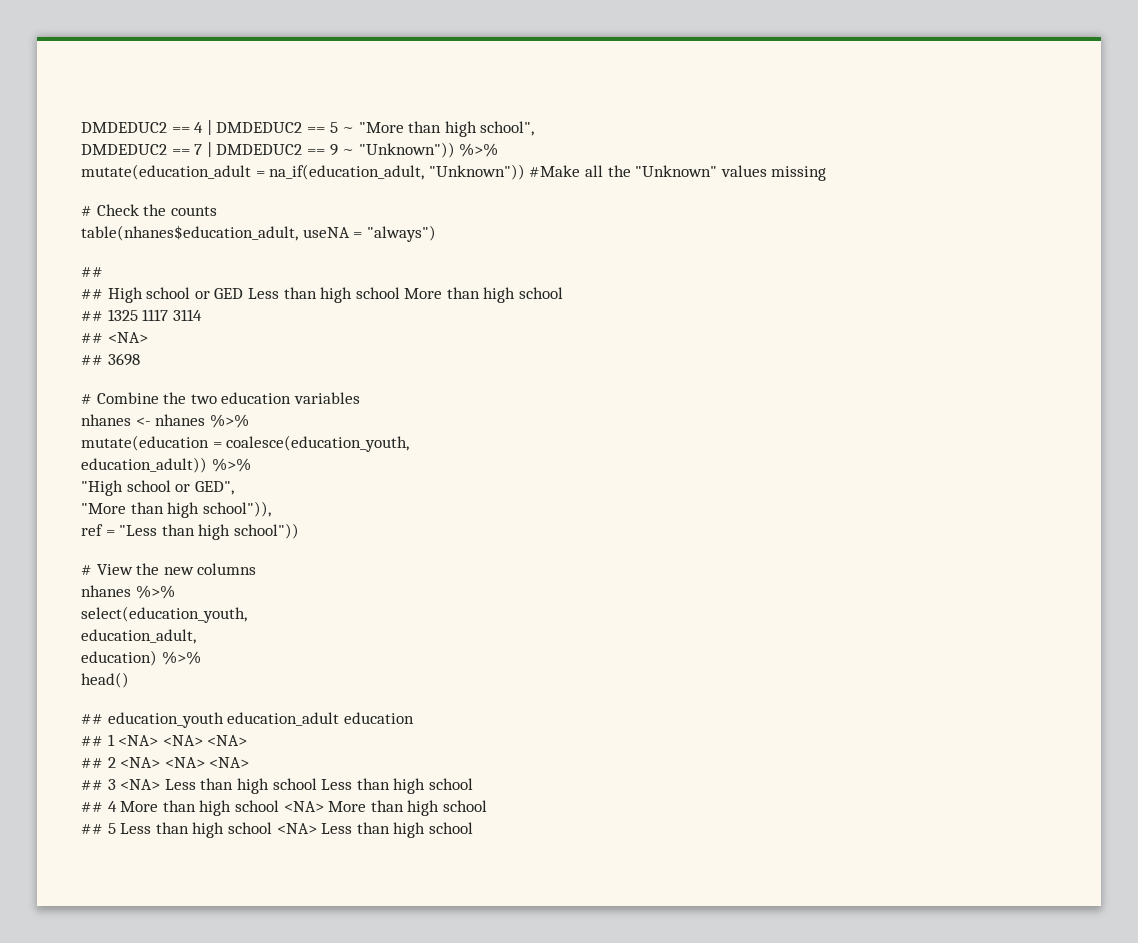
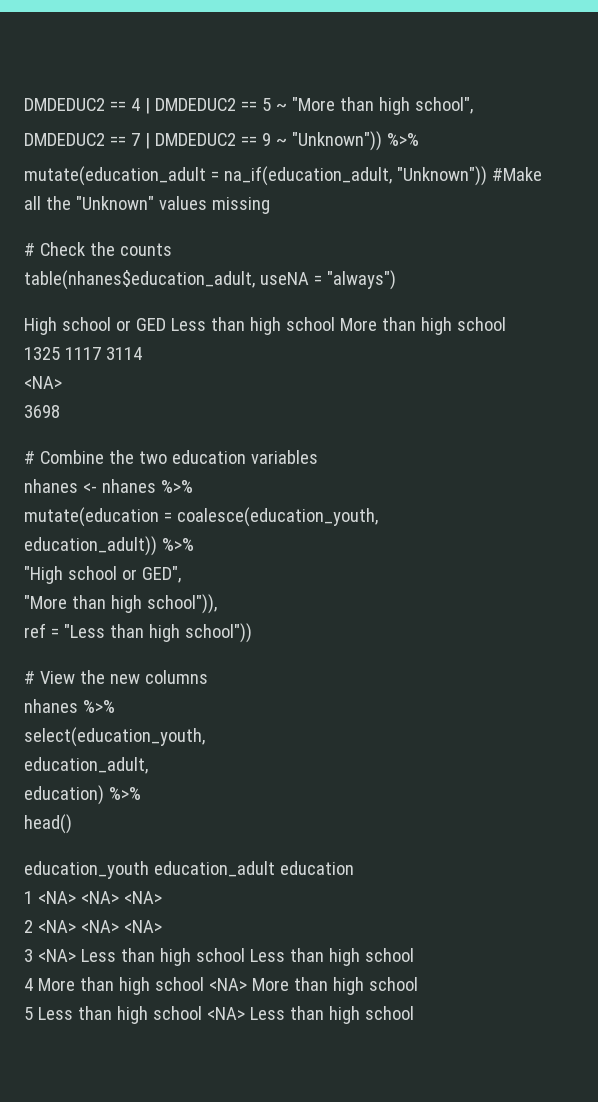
[81,267,103,277] [81,289,103,299] ## // ## -> (396, 280) none
[81,311,103,321] ## -> (506, 324) none
[81,332,148,343] [81,355,103,365] ## <NA> // ## -> [24,376,62,389] <NA> //
[81,714,103,724] ## -> (72, 824) none
[81,736,103,746] ## -> (354, 868) none
[81,758,103,768] ## -> (162, 897) none
[81,780,103,790] ## -> (162, 926) none
[81,802,103,812] ## -> (414, 955) none
[81,824,103,834] ## -> (418, 984) none

